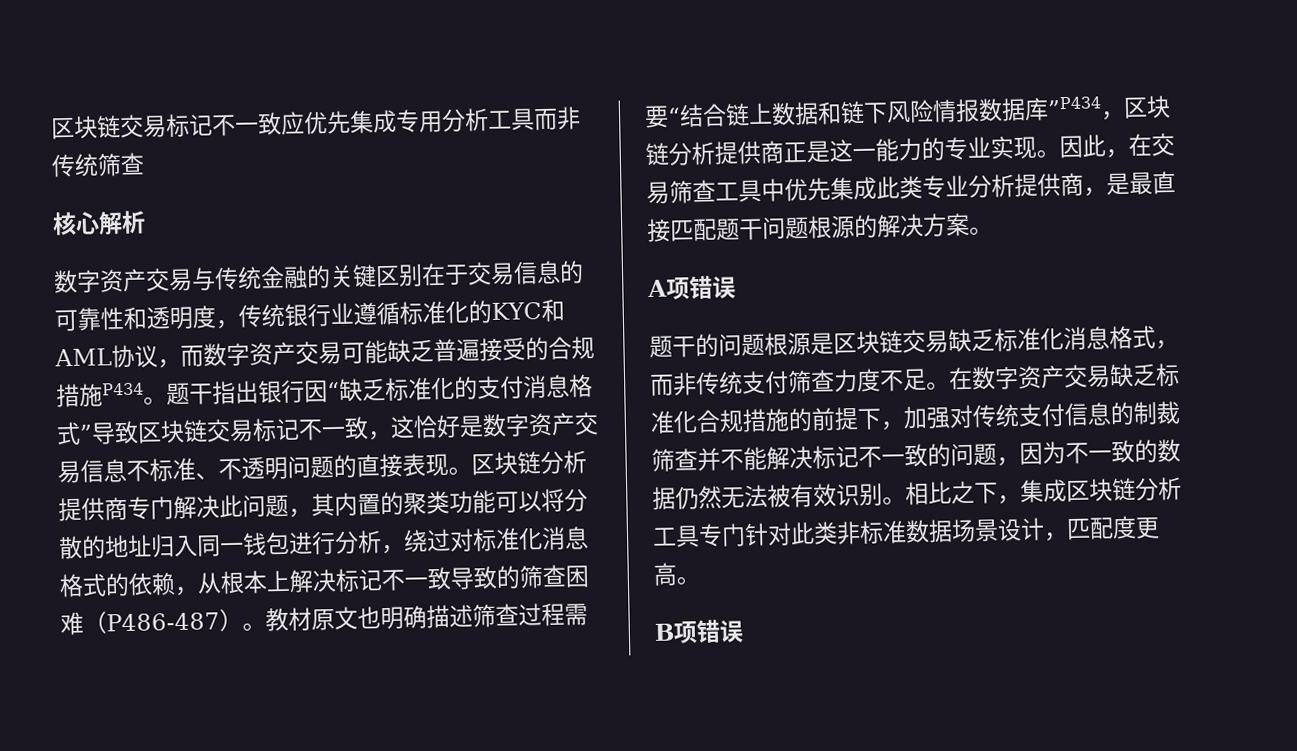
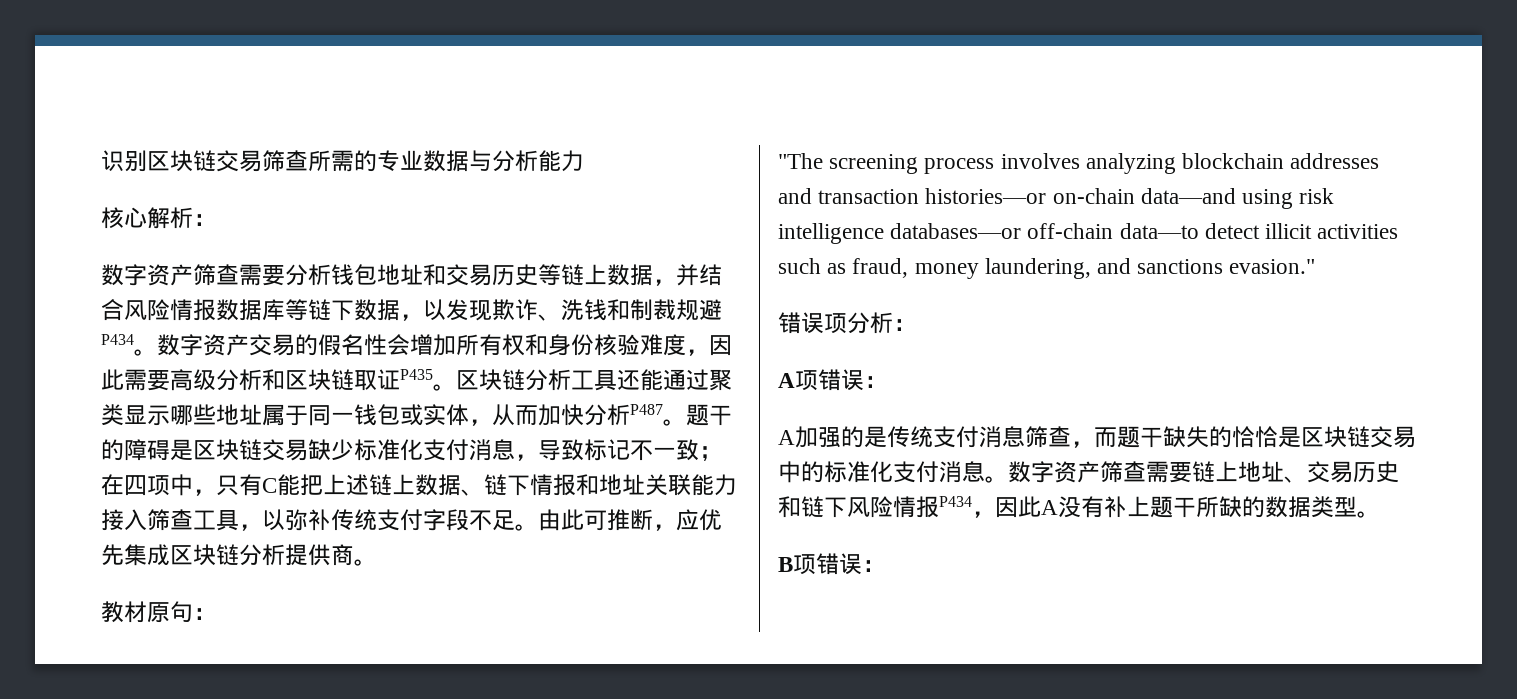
[50,106,581,140] [51,152,145,178] 区块链交易标记不一致应优先集成专用分析工具而非传统筛查 -> [101,150,584,172] 识别区块链交易筛查所需的专业数据与分析能力
[53,260,584,294] [54,298,565,332] [54,336,595,369] [56,382,144,408] [143,374,593,406] [56,411,599,446] [57,450,587,484] [58,488,588,522] [58,526,589,560] [59,564,590,598] [60,602,588,636] [644,95,1171,129] [645,132,1175,167] [646,170,1176,205] [647,212,993,242] [647,275,736,300] [649,325,1179,358] [649,362,1180,396] [650,400,1181,434] [651,438,1181,472] [652,476,1182,510] [652,515,1160,548] [653,562,677,586] // 数字资产交易与传统金融的关键区别在于交易信息的可靠性和透明度，传统银行业遵循标准化的KYC和AML协议，而数字资产交易可能缺乏普遍接受的合规措施P434。题干指出银行因“缺乏标准化的支付消息格式”导致区块链交易标记不一致，这恰好是数字资产交易信息不标准、不透明问题的直接表现。区块链分析提供商专门解决此问题，其内置的聚类功能可以将分散的地址归入同一钱包进行分析，绕过对标准化消息格式的依赖，从根本上解决标记不一致导致的筛查困难（P486-487）。教材原文也明确描述筛查过程需要“结合链上数据和链下风险情报数据库”P434，区块链分析提供商正是这一能力的专业实现。因此，在交易筛查工具中优先集成此类专业分析提供商，是最直接匹配题干问题根源的解决方案。 // A项错误 // 题干的问题根源是区块链交易缺乏标准化消息格式，而非传统支付筛查力度不足。在数字资产交易缺乏标准化合规措施的前提下，加强对传统支付信息的制裁筛查并不能解决标记不一致的问题，因为不一致的数据仍然无法被有效识别。相比之下，集成区块链分析工具专门针对此类非标准数据场景设计，匹配度更高 -> [193,214,216,226] [101,264,722,286] [101,299,722,321] [101,334,134,345] [134,334,732,356] [101,369,433,391] [433,369,732,391] [101,404,663,426] [663,404,732,426] [101,439,722,461] [101,474,737,496] [101,509,722,531] [101,544,377,566] [101,601,216,623] [778,153,1380,174] [778,188,1335,209] [778,223,1399,244] [778,258,1316,279] [778,312,916,334] [778,369,887,391] [778,426,1416,448] [778,461,1399,483] [778,496,972,518] [972,496,1357,518] ： // 数字资产筛查需要分析钱包地址和交易历史等链上数据，并结合风险情报数据库等链下数据，以发现欺诈、洗钱和制裁规避P434。数字资产交易的假名性会增加所有权和身份核验难度，因此需要高级分析和区块链取证P435。区块链分析工具还能通过聚类显示哪些地址属于同一钱包或实体，从而加快分析P487。题干的障碍是区块链交易缺少标准化支付消息，导致标记不一致；在四项中，只有C能把上述链上数据、链下情报和地址关联能力接入筛查工具，以弥补传统支付字段不足。由此可推断，应优先集成区块链分析提供商。 // 教材原句： // "The screening process involves analyzing blockchain addresses and transaction histories—or on-chain data—and using risk intelligence databases—or off-chain data—to detect illicit activities such as fraud, money laundering, and sanctions evasion." // 错误项分析： // A项错误： // A加强的是传统支付消息筛查，而题干缺失的恰恰是区块链交易中的标准化支付消息。数字资产筛查需要链上地址、交易历史和链下风险情报P434，因此A没有补上题干所缺的数据类型
(744, 631) none -> [862,560,885,572] ：

